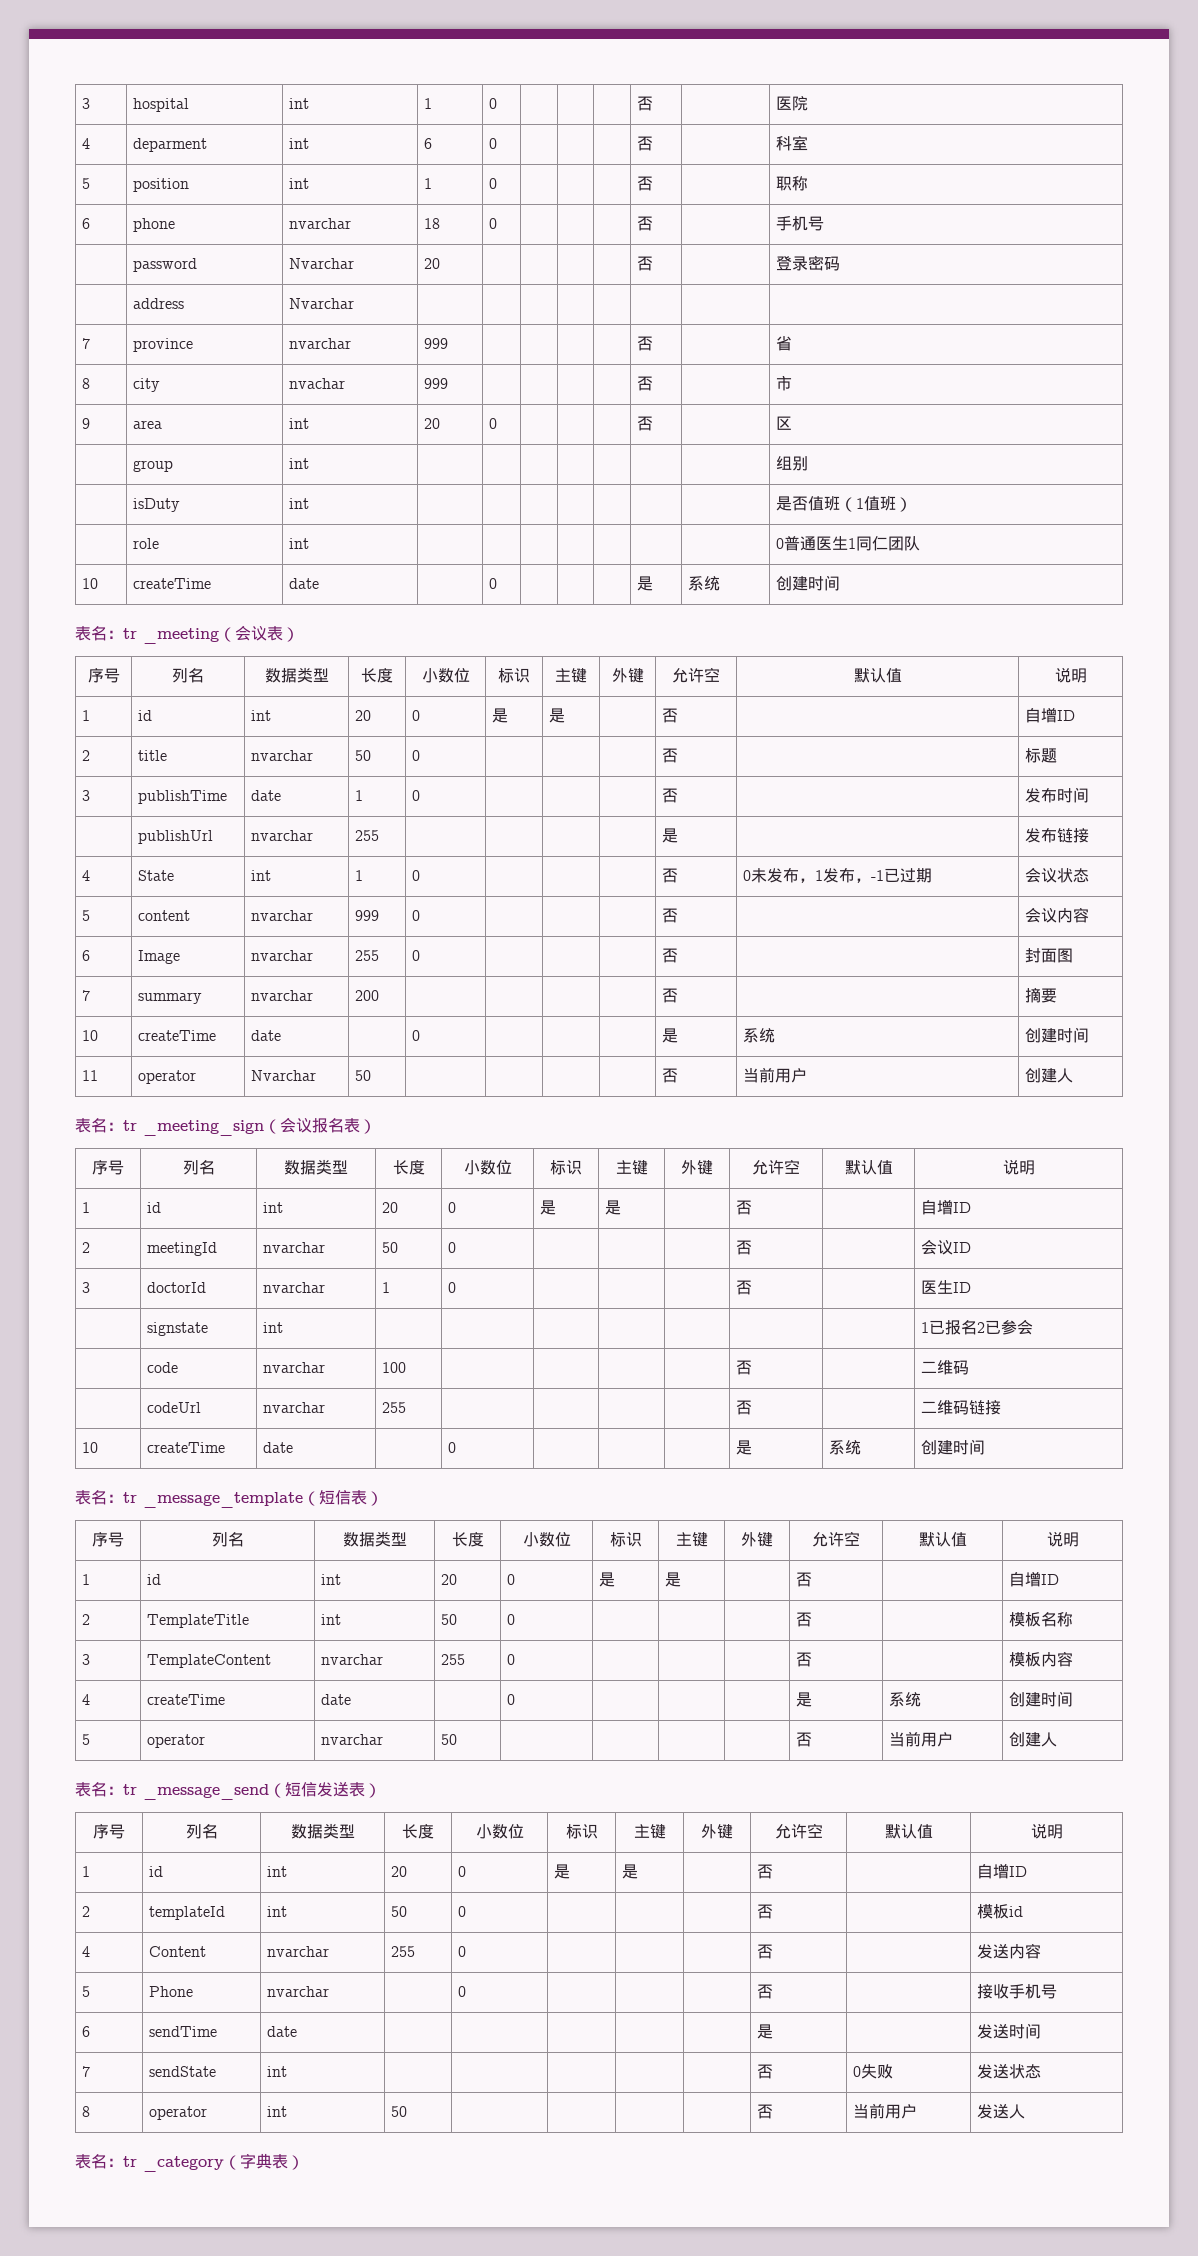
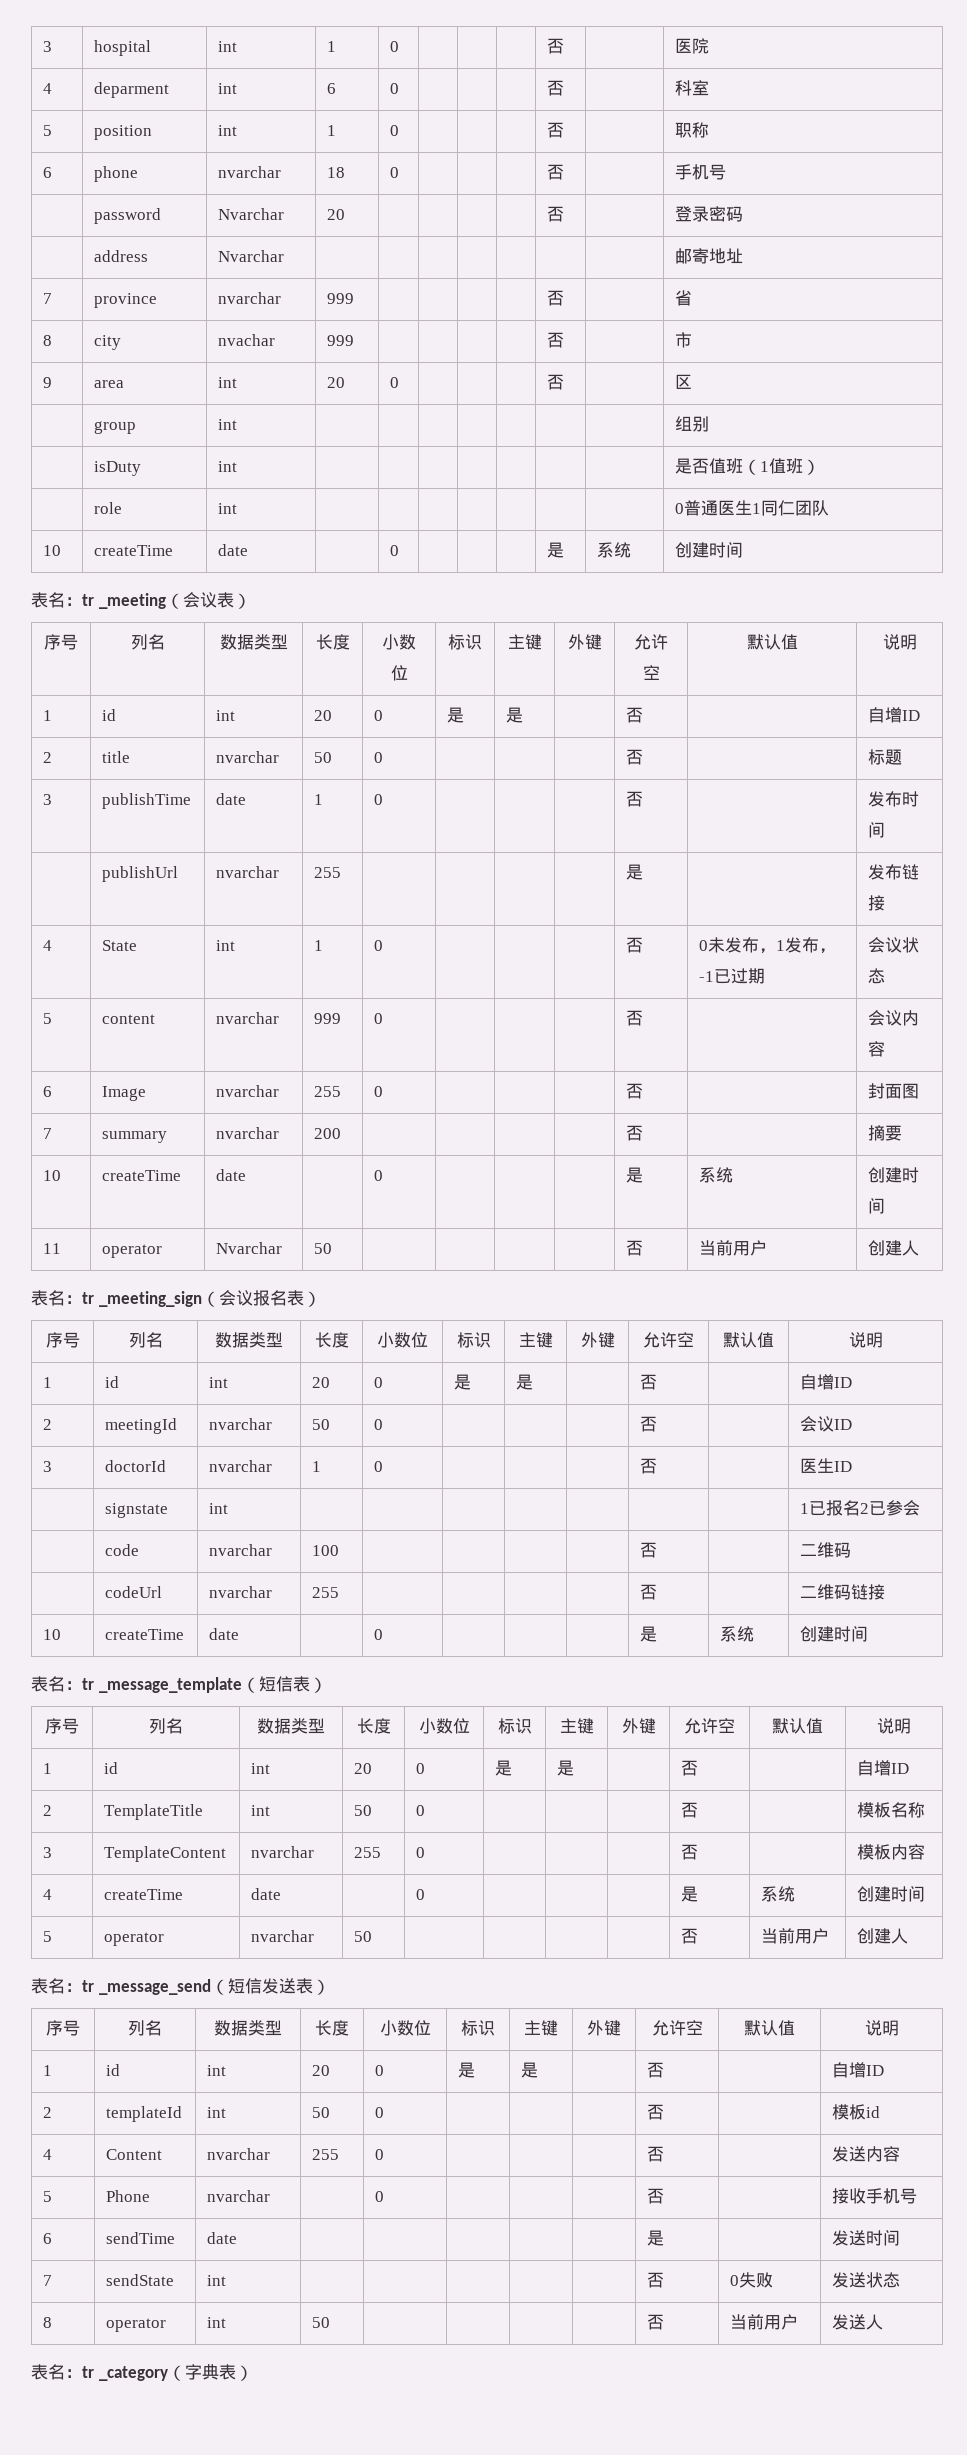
(354, 303) none -> [674,248,743,264] 邮寄地址

